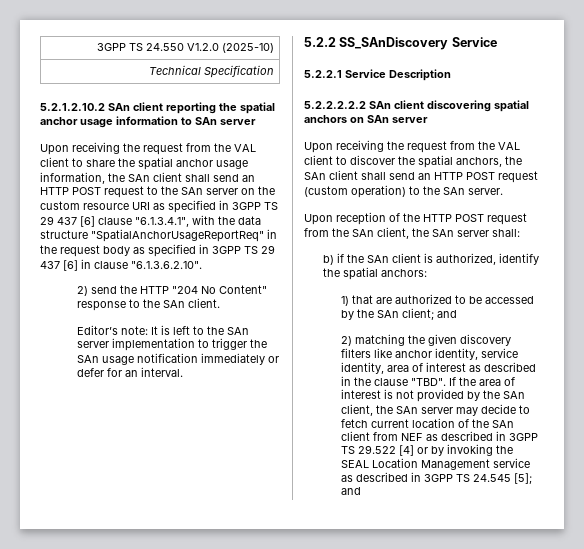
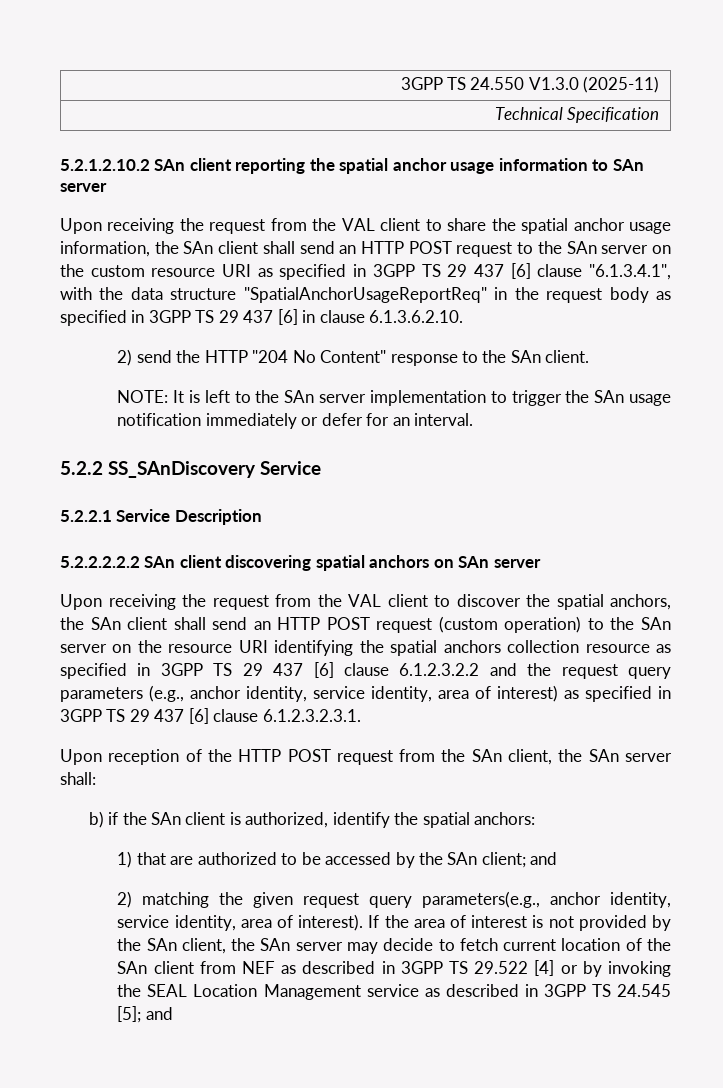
[187,43,275,53] V1.2.0 (2025-10) -> [528,76,660,93] V1.3.0 (2025-11)
[131,261,202,269] "6.1.3.6.2.10". -> [369,310,464,323] 6.1.3.6.2.10.
[77,325,149,335] Editor’s note: -> [117,390,169,403] NOTE:
[468,188,503,195] server. -> [60,640,671,656] [60,662,671,679] [60,685,671,702] [60,708,361,724] server on the resource URI identifying the spatial anchors collection resource as specified in 3GPP TS 29 437 [6] clause 6.1.2.3.2.2 and the request query parameters (e.g., anchor identity, service identity, area of interest) as specified in 3GPP TS 29 437 [6] clause 6.1.2.3.2.3.1.
[460,334,512,346] [341,348,519,360] [341,362,537,374] [341,376,447,386] discovery filters like anchor identity, service identity, area of interest as described in the clause "TBD". -> [303,891,671,908] [117,914,364,931] request query parameters(e.g., anchor identity, service identity, area of interest).

